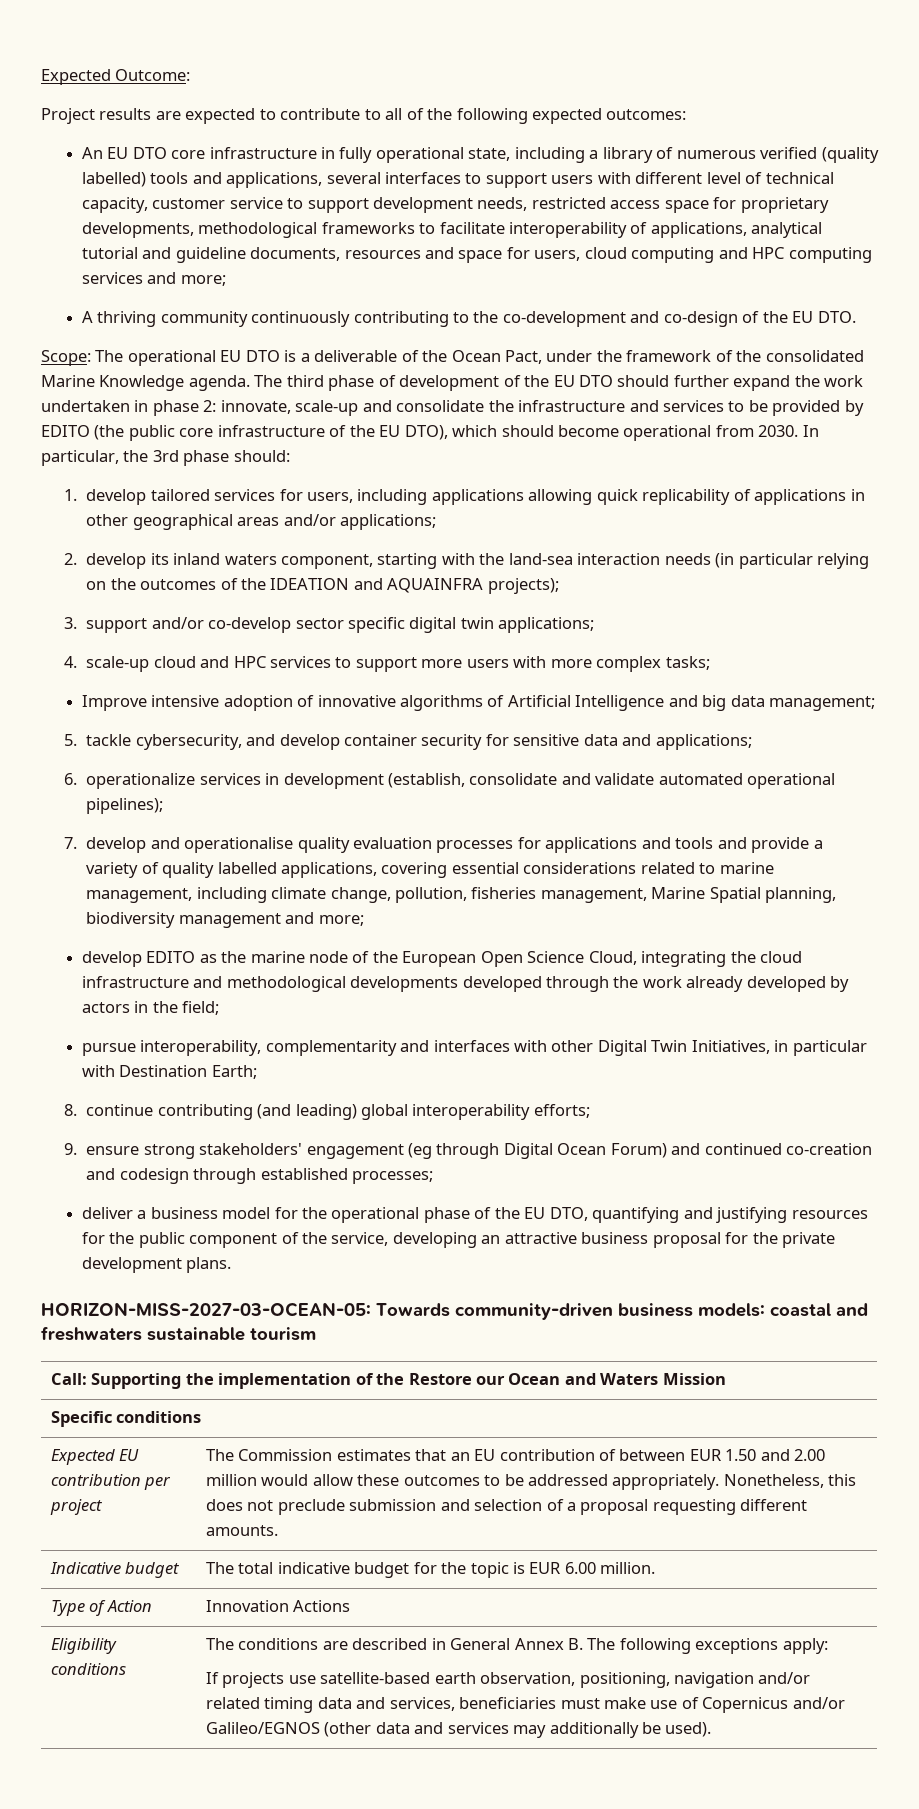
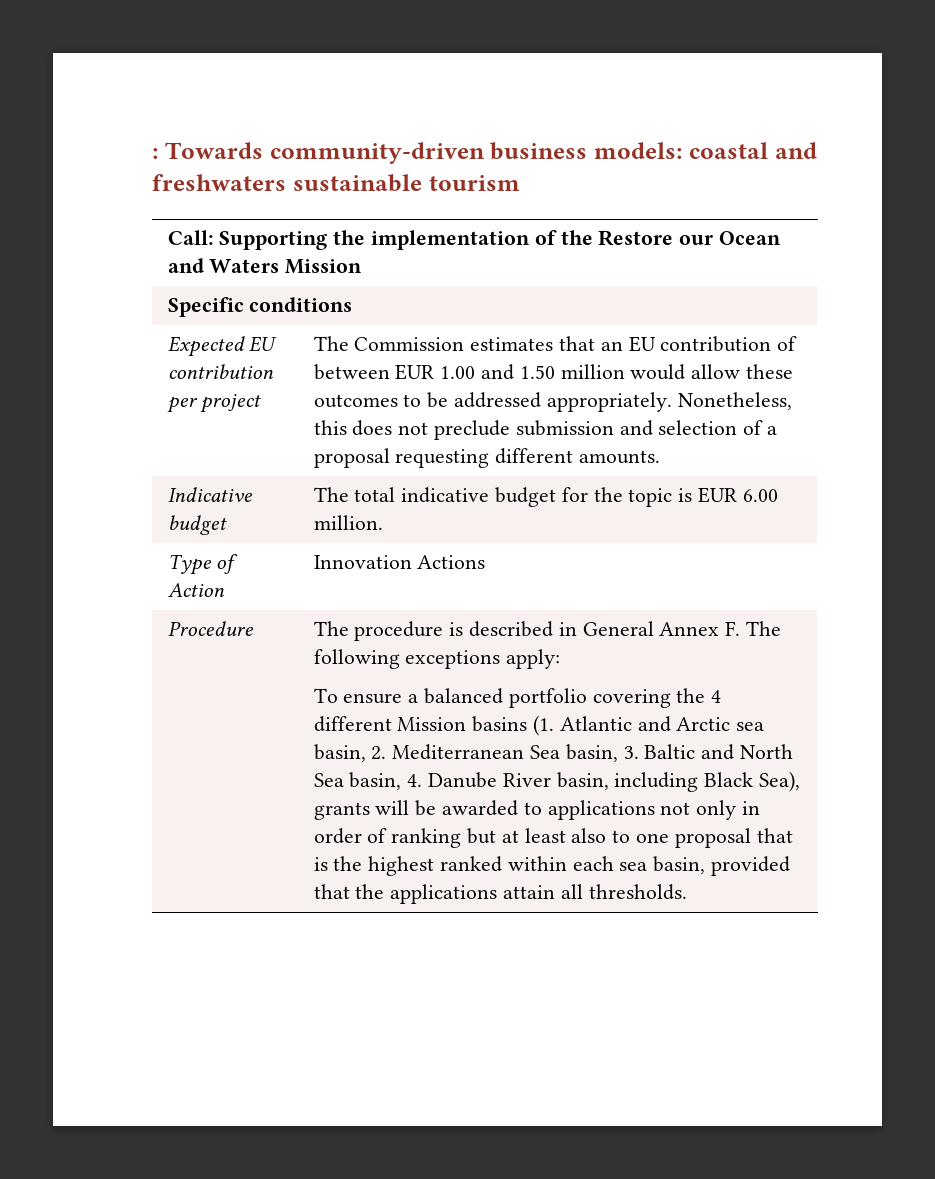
[41,69,191,85] [41,108,687,124] [81,147,879,163] [81,172,834,188] [81,197,829,213] [81,222,823,238] [81,247,872,263] [81,272,226,286] [81,311,856,327] [41,350,864,366] [41,375,864,391] [41,400,864,416] [41,425,819,441] [41,450,290,466] [63,489,865,505] [86,514,436,530] [63,553,870,569] [86,578,559,594] [63,617,595,633] [63,656,710,672] [81,695,876,711] [63,734,752,750] [63,773,836,789] [86,798,164,814] [63,837,823,853] [86,862,774,878] [86,887,837,903] [86,912,364,928] [81,951,803,967] [81,976,850,992] [81,1001,220,1015] [81,1040,867,1056] [81,1065,257,1079] [63,1104,590,1120] [63,1143,873,1159] [86,1168,433,1184] [81,1207,868,1223] [81,1232,836,1248] [81,1257,232,1273] [41,1302,371,1317] Expected Outcome: // Project results are expected to contribute to all of the following expected outcomes: // An EU DTO core infrastructure in fully operational state, including a library of numerous verified (quality labelled) tools and applications, several interfaces to support users with different level of technical capacity, customer service to support development needs, restricted access space for proprietary developments, methodological frameworks to facilitate interoperability of applications, analytical tutorial and guideline documents, resources and space for users, cloud computing and HPC computing services and more; // A thriving community continuously contributing to the co-development and co-design of the EU DTO. // Scope: The operational EU DTO is a deliverable of the Ocean Pact, under the framework of the consolidated Marine Knowledge agenda. The third phase of development of the EU DTO should further expand the work undertaken in phase 2: innovate, scale-up and consolidate the infrastructure and services to be provided by EDITO (the public core infrastructure of the EU DTO), which should become operational from 2030. In particular, the 3rd phase should: // 1. develop tailored services for users, including applications allowing quick replicability of applications in other geographical areas and/or applications; // 2. develop its inland waters component, starting with the land-sea interaction needs (in particular relying on the outcomes of the IDEATION and AQUAINFRA projects); // 3. support and/or co-develop sector specific digital twin applications; // 4. scale-up cloud and HPC services to support more users with more complex tasks; // Improve intensive adoption of innovative algorithms of Artificial Intelligence and big data management; // 5. tackle cybersecurity, and develop container security for sensitive data and applications; // 6. operationalize services in development (establish, consolidate and validate automated operational pipelines); // 7. develop and operationalise quality evaluation processes for applications and tools and provide a variety of quality labelled applications, covering essential considerations related to marine management, including climate change, pollution, fisheries management, Marine Spatial planning, biodiversity management and more; // develop EDITO as the marine node of the European Open Science Cloud, integrating the cloud infrastructure and methodological developments developed through the work already developed by actors in the field; // pursue interoperability, complementarity and interfaces with other Digital Twin Initiatives, in particular with Destination Earth; // 8. continue contributing (and leading) global interoperability efforts; // 9. ensure strong stakeholders' engagement (eg through Digital Ocean Forum) and continued co-creation and codesign through established processes; // deliver a business model for the operational phase of the EU DTO, quantifying and justifying resources for the public component of the service, developing an attractive business proposal for the private development plans. // HORIZON-MISS-2027-03-OCEAN-05: -> [152,148,158,159] :
[725,1449,826,1461] 1.50 and 2.00 -> [440,364,555,380] 1.00 and 1.50
[50,1638,117,1654] [50,1663,126,1675] [205,1638,348,1650] Eligibility conditions | The conditions are -> [167,621,254,636] [313,621,464,641] Procedure | The procedure is
[568,1638,584,1650] B. -> [725,621,741,636] F.
[205,1672,811,1688] [205,1697,845,1713] [205,1722,712,1738] If projects use satellite-based earth observation, positioning, navigation and/or related timing data and services, beneficiaries must make use of Copernicus and/or Galileo/EGNOS (other data and services may additionally be used). -> [313,688,722,708] [313,715,765,736] [313,744,794,762] [313,771,801,792] [313,800,761,820] [313,828,793,848] [313,856,791,876] [313,884,687,904] To ensure a balanced portfolio covering the 4 different Mission basins (1. Atlantic and Arctic sea basin, 2. Mediterranean Sea basin, 3. Baltic and North Sea basin, 4. Danube River basin, including Black Sea), grants will be awarded to applications not only in order of ranking but at least also to one proposal that is the highest ranked within each sea basin, provided that the applications attain all thresholds.

